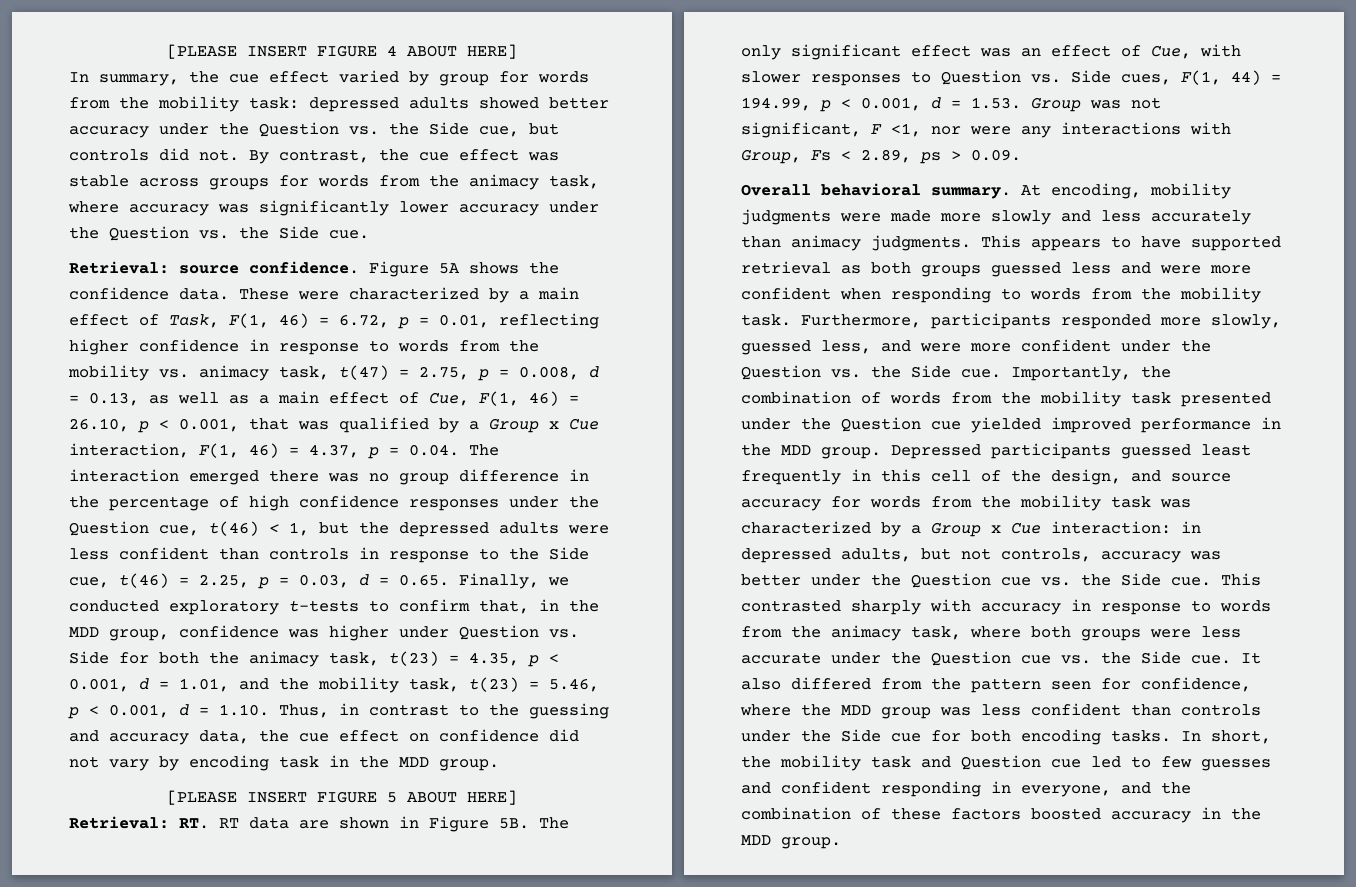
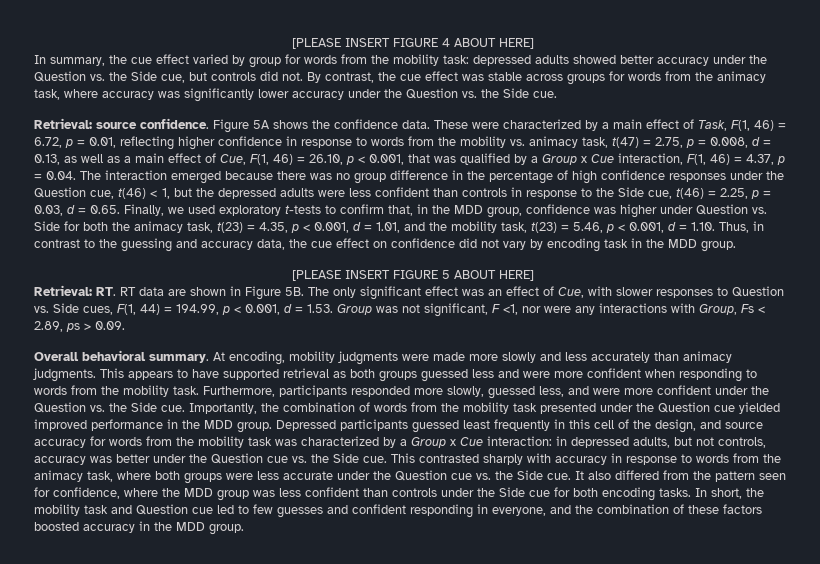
(259, 477) none -> [225,171,273,180] because
[69,600,159,612] conducted -> [188,205,215,214] used

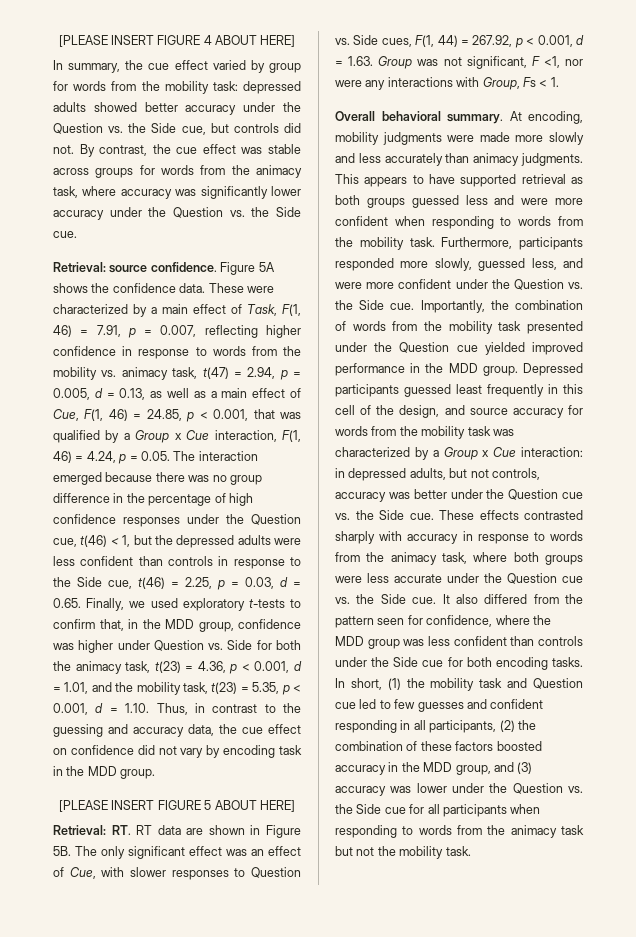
[34,137,116,148] 6.72, p = 0.01, -> [96,325,197,338] 7.91, p = 0.007,
[655,137,748,148] 2.75, p = 0.008, -> [247,367,301,380] [53,388,90,400] 2.94, p = 0.005,
[309,154,343,165] 26.10, -> [146,409,182,421] 24.85,
[746,154,785,165] [34,171,76,180] 4.37, p = 0.04. -> [86,451,170,464] 4.24, p = 0.05.
[259,222,288,233] 4.35, -> [197,661,226,673] 4.36,
[573,222,603,233] 5.46, -> [252,682,280,694] 5.35,
[176,304,333,315] 194.99, p < 0.001, d = 1.53. -> [472,35,584,48] [335,56,374,66] 267.92, p < 0.001, d = 1.63.
[34,321,125,332] 2.89, ps > 0.09. -> [550,77,559,87] 1.
[391,453,415,463] This -> [439,510,519,520] These effects
(742, 493) none -> [387,678,401,690] (1)
[492,505,571,516] everyone, and -> [413,720,515,733] all participants, (2)
[209,524,244,535] group. -> [455,762,533,775] [335,783,583,796] [335,804,541,817] [335,825,584,838] [335,846,471,859] group, and (3) accuracy was lower under the Question vs. the Side cue for all participants when responding to words from the animacy task but not the mobility task.

